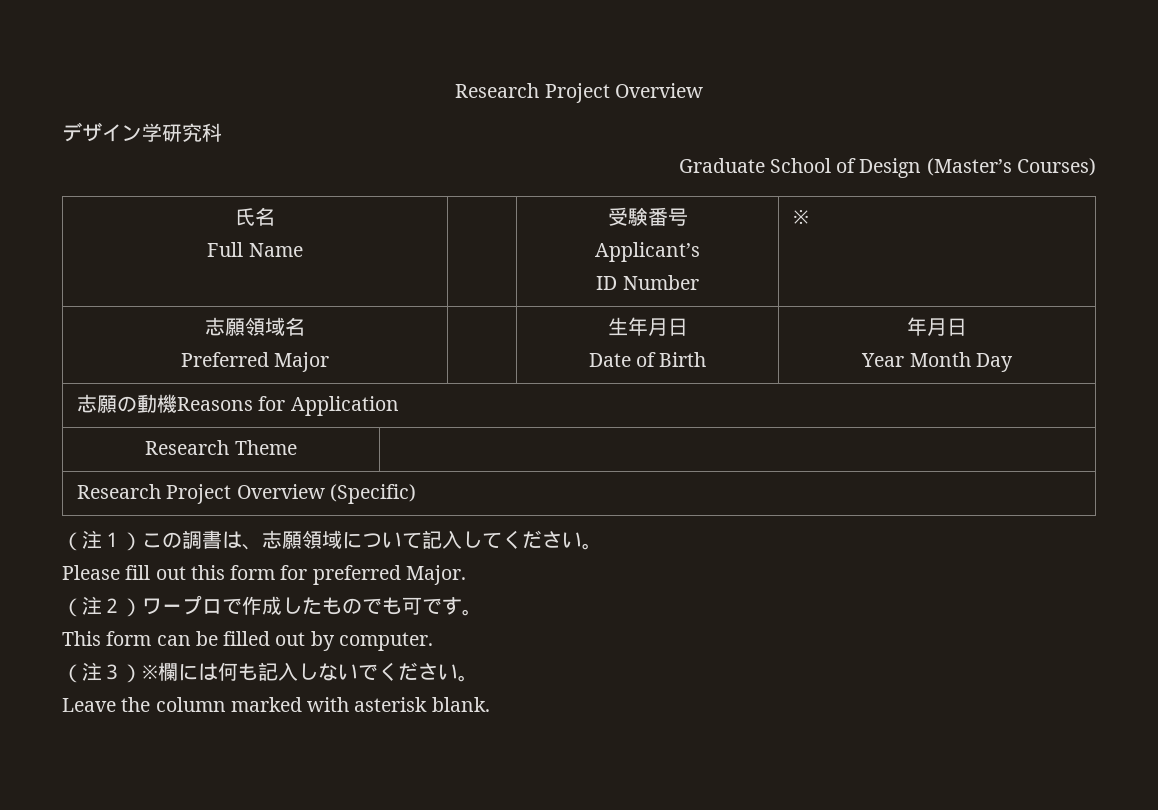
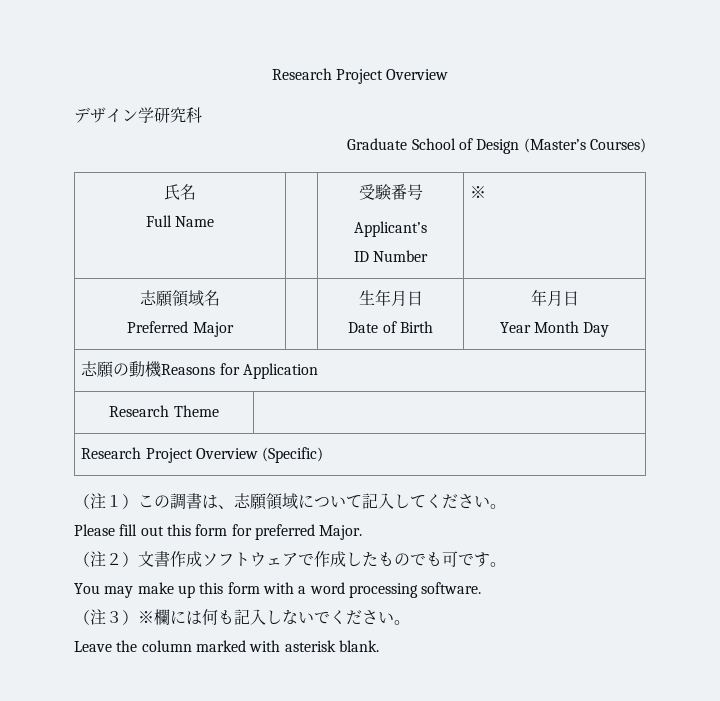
[142,595,222,615] ワープロ -> [138,551,298,567] 文書作成ソフトウェア
[62,631,433,651] This form can be filled out by computer. -> [74,582,482,598] You may make up this form with a word processing software.

